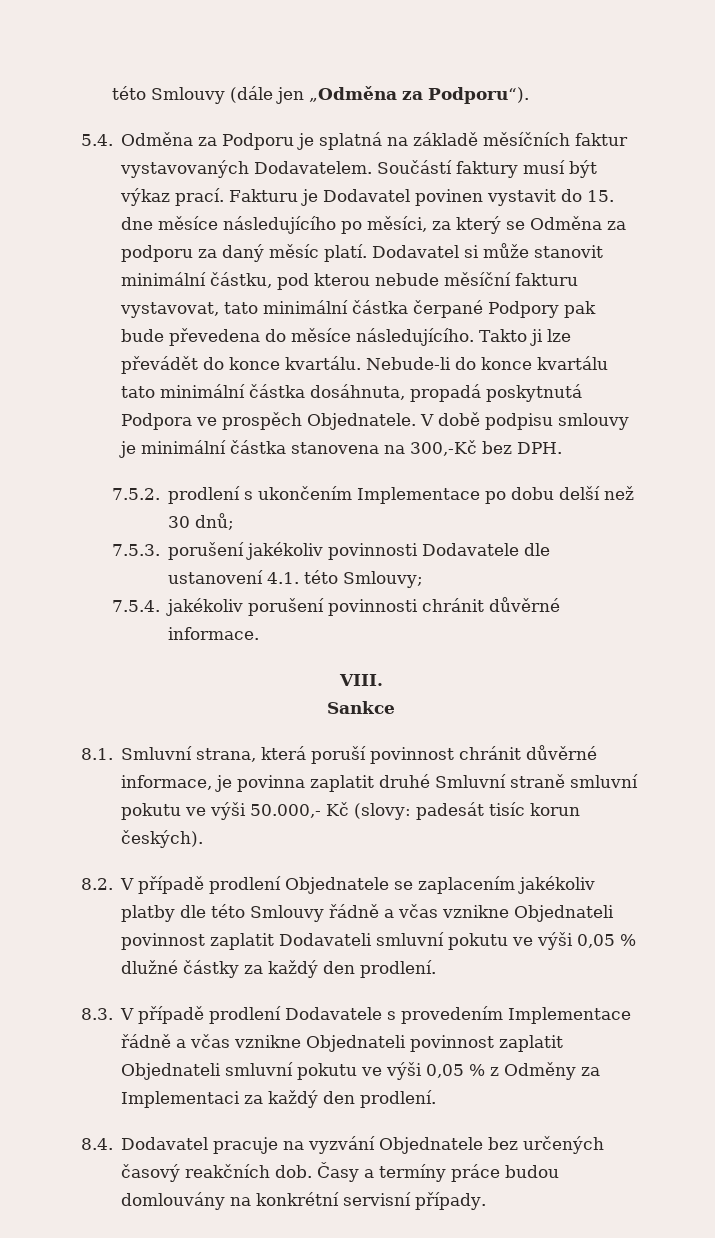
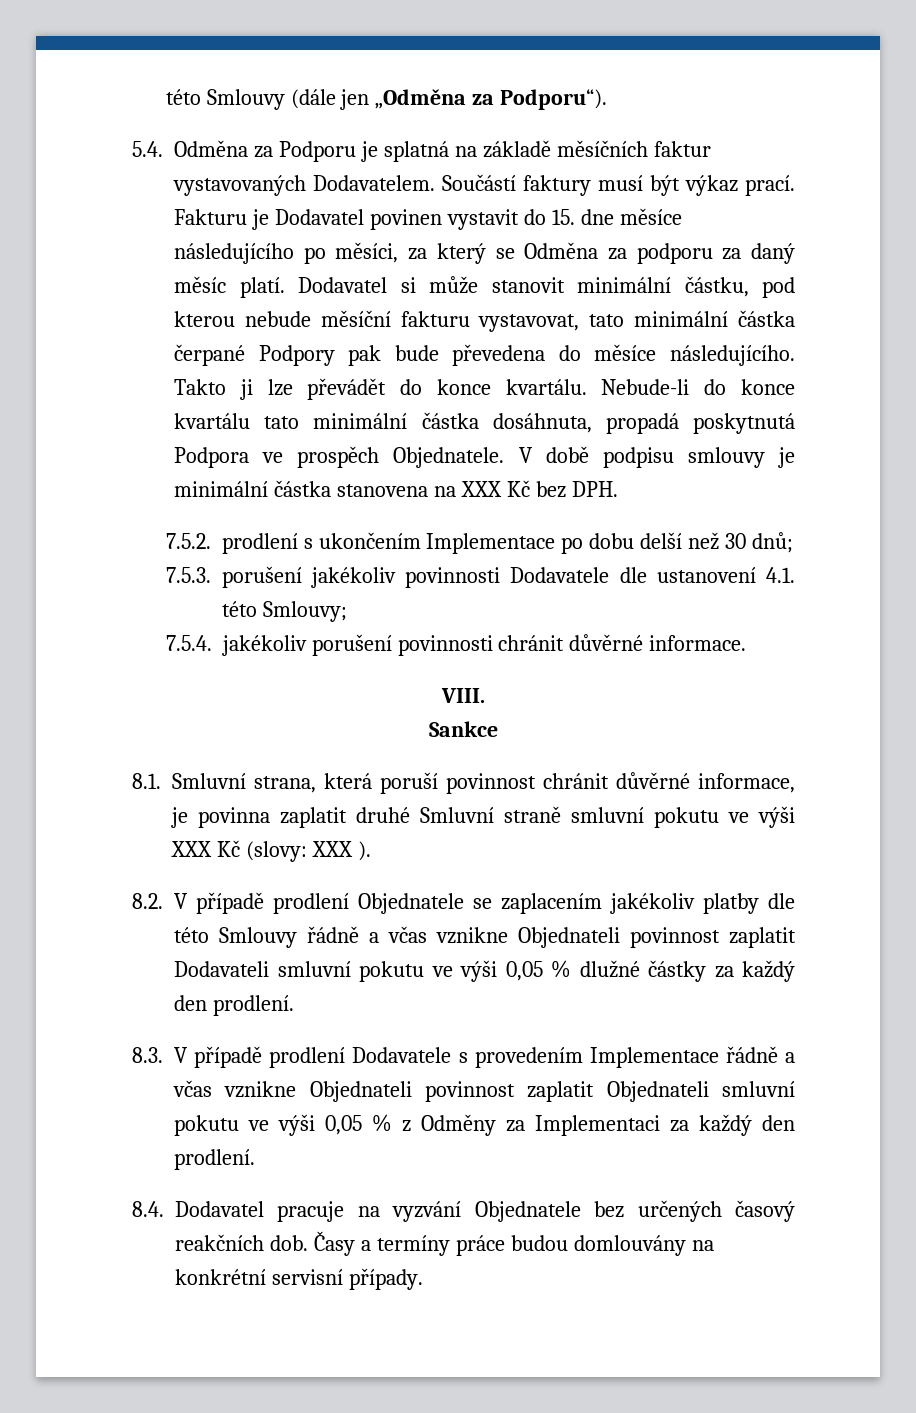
[410,440,478,456] 300,-Kč -> [460,480,530,497] XXX Kč
[250,804,322,818] 50.000,- -> [171,841,212,857] XXX
[416,802,581,820] [121,830,204,848] padesát tisíc korun českých). -> [311,841,371,861] XXX ).

